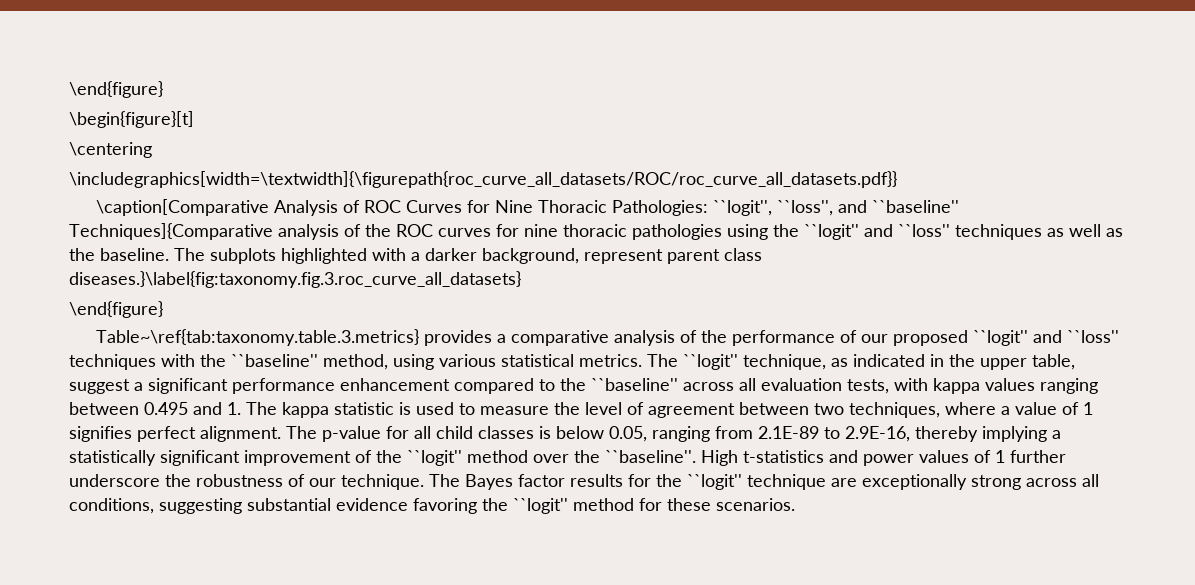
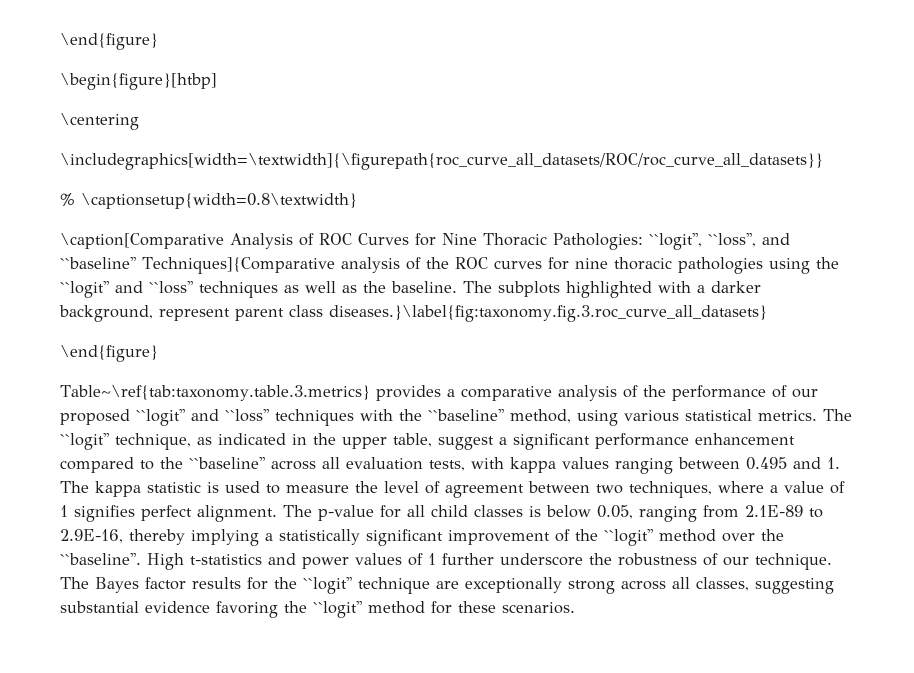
[69,81,163,98] [69,111,194,128] \end{figure} // \begin{figure}[t] -> [60,33,158,50] [60,73,217,90] \end{figure} // \begin{figure}[htbp]
[69,171,897,188] \includegraphics[width=\textwidth]{\figurepath{roc_curve_all_datasets/ROC/roc_curve_all_datasets.pdf}} -> [60,153,823,170] [60,193,357,209] \includegraphics[width=\textwidth]{\figurepath{roc_curve_all_datasets/ROC/roc_curve_all_datasets}} // % \captionsetup{width=0.8\textwidth}
[69,498,154,514] conditions, -> [696,577,749,591] classes,

